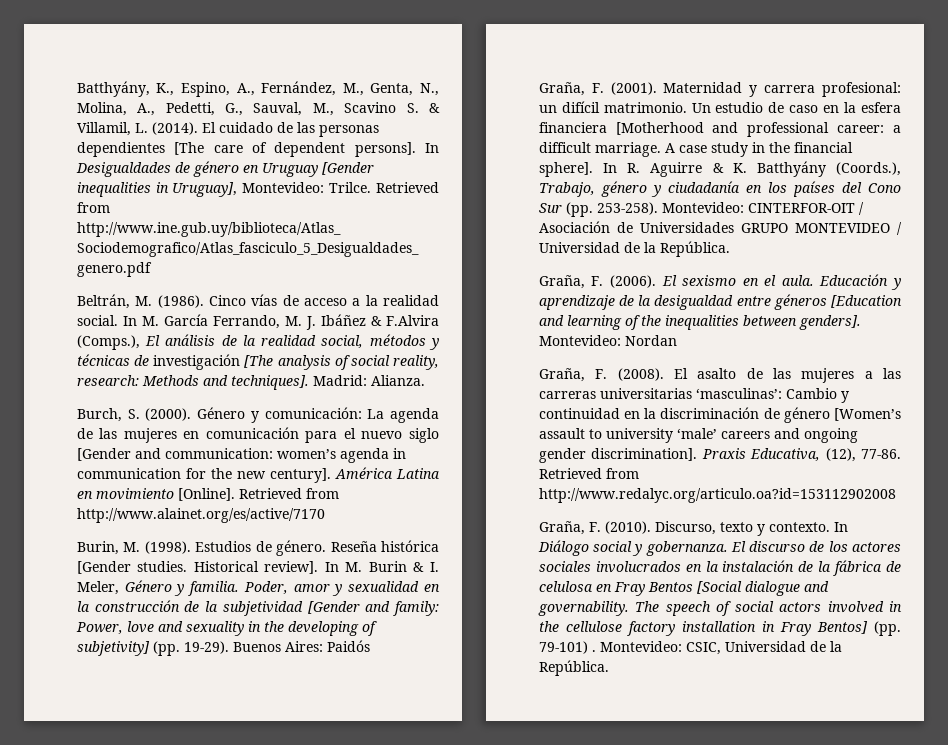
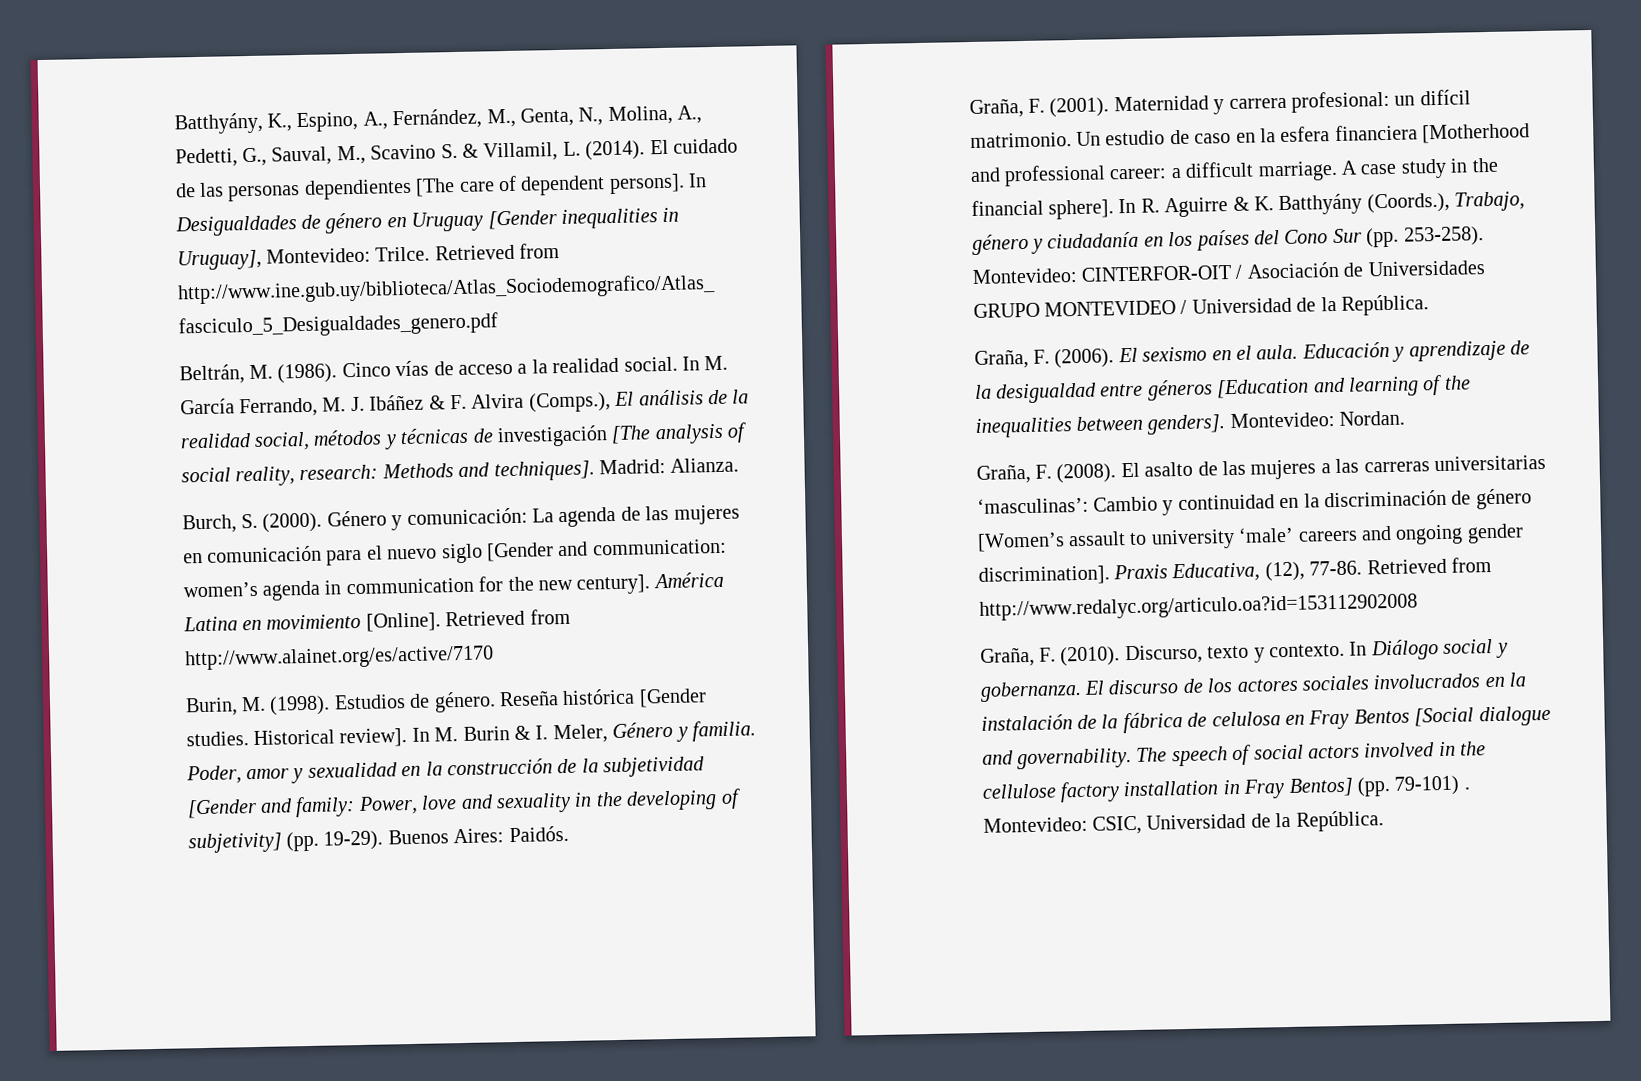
[386,315,440,326] F.Alvira -> [449,393,525,410] F. Alvira
[326,640,370,652] Paidós -> [508,825,569,843] Paidós.
[624,335,677,346] Nordan -> [1339,410,1406,426] Nordan.

